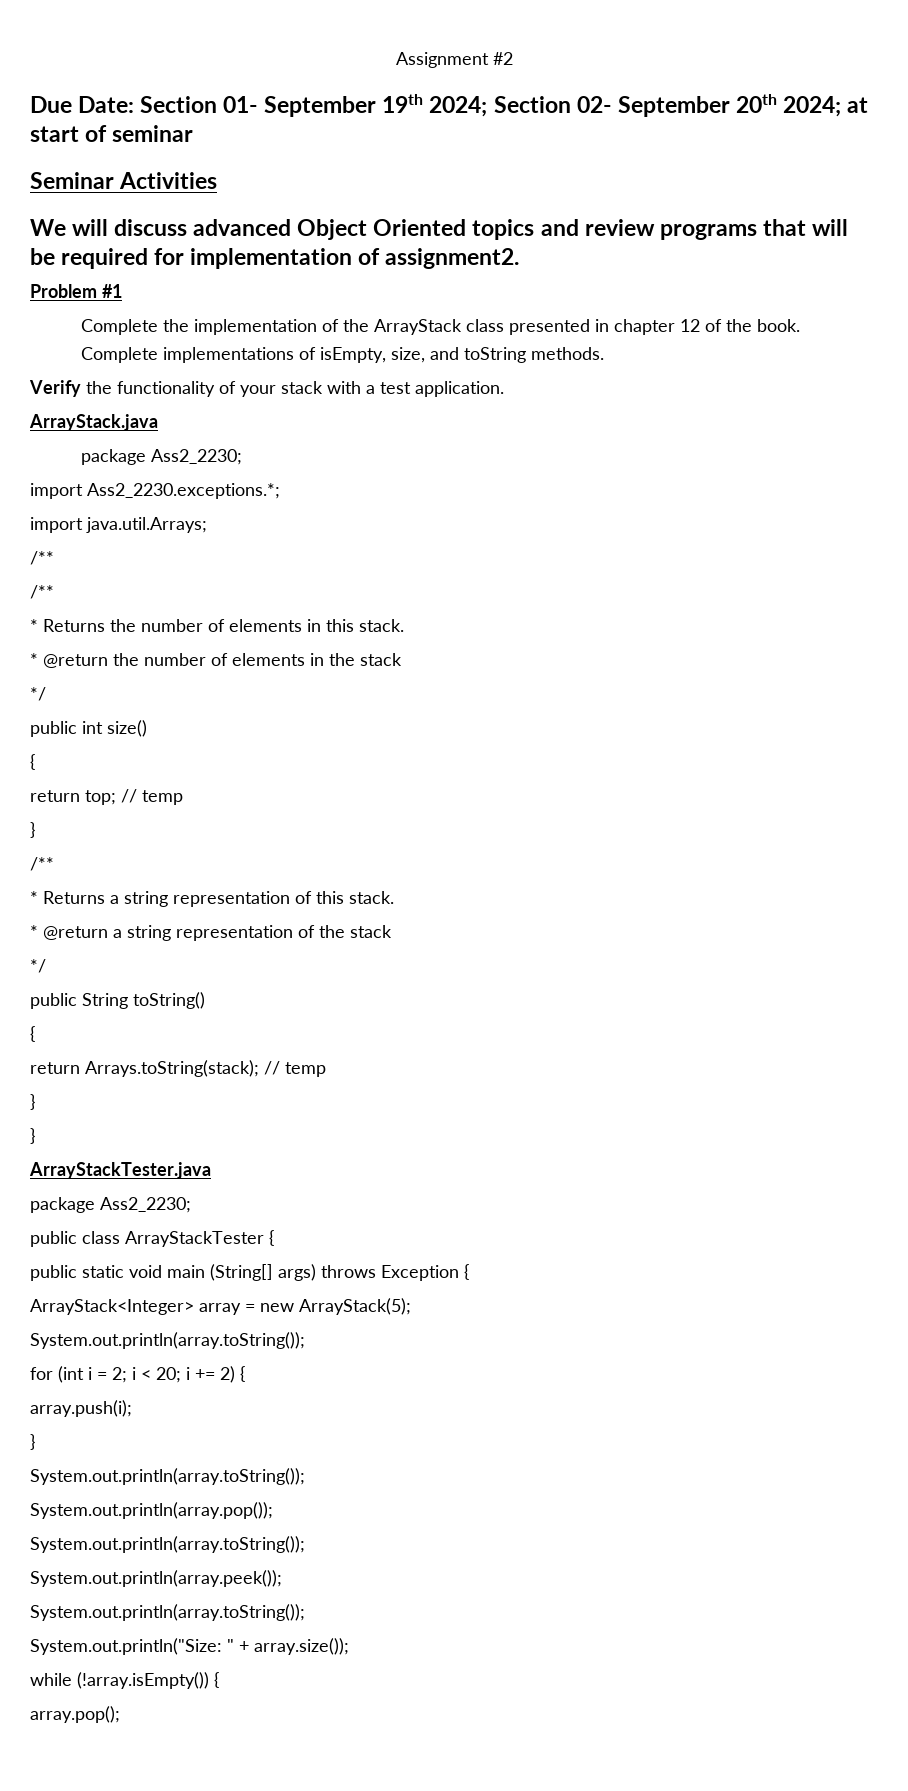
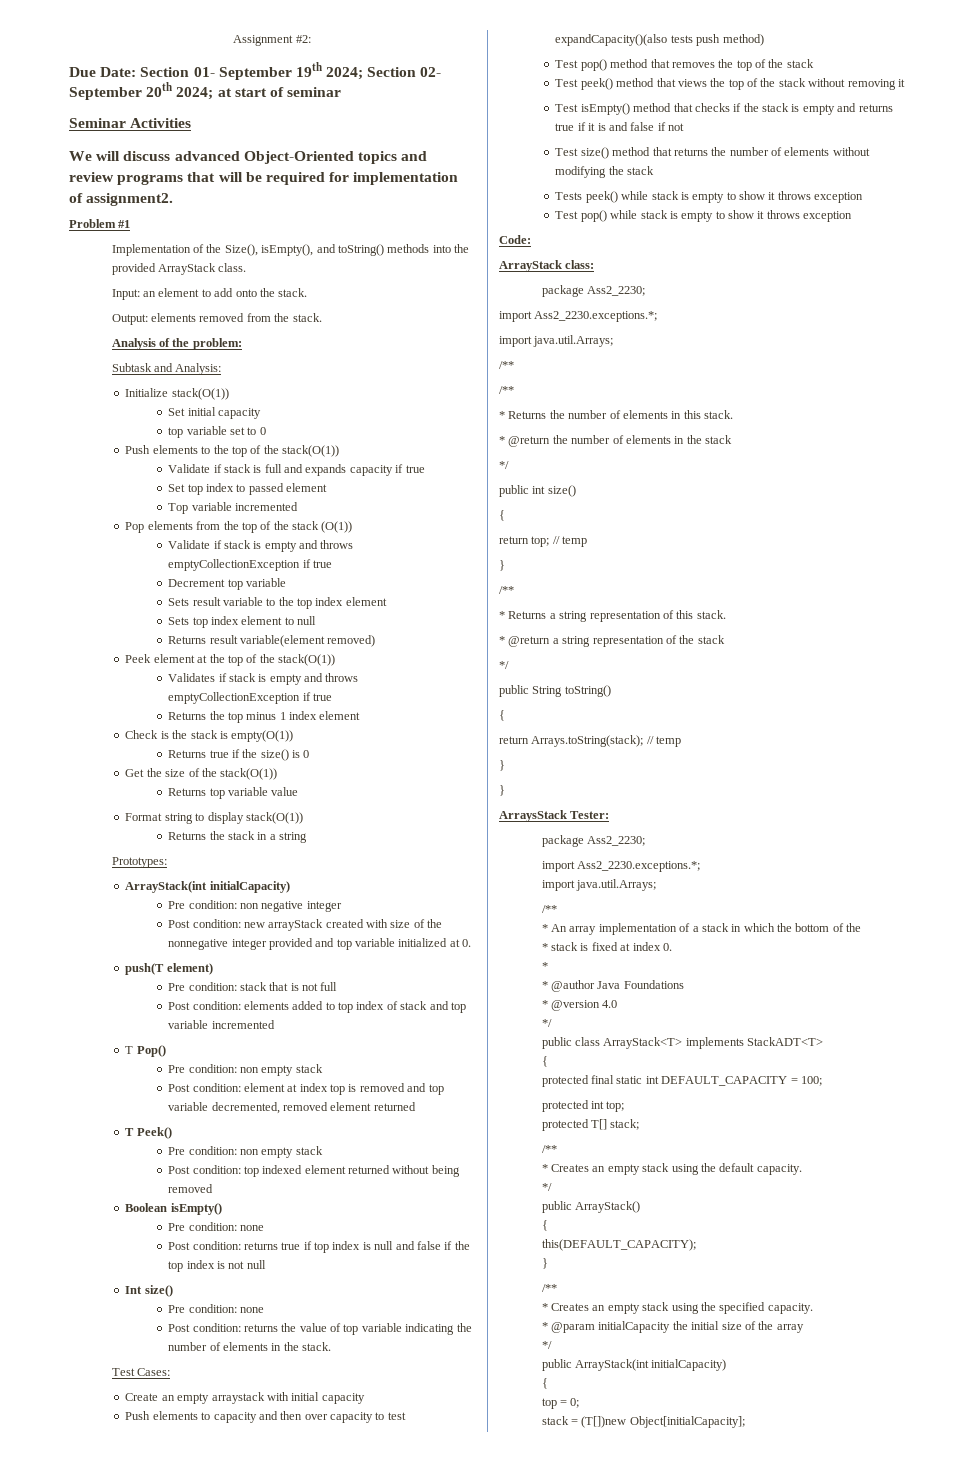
[492,52,513,65] #2 -> [295,35,311,43] #2:
[297,219,467,240] Object Oriented -> [243,151,354,164] Object-Oriented
[80,319,800,335] [80,347,604,363] [29,380,504,397] [29,414,158,431] Complete the implementation of the ArrayStack class presented in chapter 12 of the book. Complete implementations of isEmpty, size, and toString methods. // Verify the functionality of your stack with a test application. // ArrayStack.java -> [111,244,470,256] [111,263,247,275] [111,288,308,300] [111,313,322,325] [111,338,242,350] [111,363,222,375] [125,388,229,400] [168,407,261,419] [168,426,266,438] [125,445,340,457] [168,464,425,476] [168,483,328,495] [168,502,298,514] [125,521,353,533] [168,540,354,552] [168,559,332,571] [168,578,286,590] [168,597,387,609] [168,616,317,628] [168,635,376,647] [125,654,336,666] [168,673,359,685] [168,692,332,704] [168,711,361,723] [125,730,294,742] [168,749,310,761] [125,768,278,780] [168,787,299,799] [125,812,303,824] [168,831,308,843] [111,857,167,868] [125,881,290,893] [168,900,342,912] [168,919,443,931] [168,938,472,950] [125,963,213,975] [168,982,338,991] [168,1001,466,1013] [168,1020,275,1029] [125,1045,166,1057] [168,1064,323,1076] [168,1083,444,1095] [168,1102,416,1114] [125,1127,172,1139] [168,1146,323,1158] [168,1165,460,1177] [168,1184,214,1193] [125,1203,222,1215] [168,1222,264,1231] [168,1241,470,1253] [168,1260,266,1272] [125,1285,173,1297] [168,1304,264,1313] [168,1323,472,1335] [168,1342,332,1351] [111,1368,171,1376] [125,1392,365,1404] [125,1411,406,1423] [555,34,764,46] [555,59,814,71] [555,78,905,90] [555,103,893,115] [555,122,685,131] [555,147,870,159] [555,166,655,178] [555,191,864,203] [555,210,853,222] [499,235,531,244] [499,260,595,272] Implementation of the Size(), isEmpty(), and toString() methods into the provided ArrayStack class. // Input: an element to add onto the stack. // Output: elements removed from the stack. // Analysis of the problem: // Subtask and Analysis: // Initialize stack(O(1)) // Set initial capacity // top variable set to 0 // Push elements to the top of the stack(O(1)) // Validate if stack is full and expands capacity if true // Set top index to passed element // Top variable incremented // Pop elements from the top of the stack (O(1)) // Validate if stack is empty and throws emptyCollectionException if true // Decrement top variable // Sets result variable to the top index element // Sets top index element to null // Returns result variable(element removed) // Peek element at the top of the stack(O(1)) // Validates if stack is empty and throws emptyCollectionException if true // Returns the top minus 1 index element // Check is the stack is empty(O(1)) // Returns true if the size() is 0 // Get the size of the stack(O(1)) // Returns top variable value // Format string to display stack(O(1)) // Returns the stack in a string // Prototypes: // ArrayStack(int initialCapacity) // Pre condition: non negative integer // Post condition: new arrayStack created with size of the nonnegative integer provided and top variable initialized at 0. // push(T element) // Pre condition: stack that is not full // Post condition: elements added to top index of stack and top variable incremented // T Pop() // Pre condition: non empty stack // Post condition: element at index top is removed and top variable decremented, removed element returned // T Peek() // Pre condition: non empty stack // Post condition: top indexed element returned without being removed // Boolean isEmpty() // Pre condition: none // Post condition: returns true if top index is null and false if the top index is not null // Int size() // Pre condition: none // Post condition: returns the value of top variable indicating the number of elements in the stack. // Test Cases: // Create an empty arraystack with initial capacity // Push elements to capacity and then over capacity to test expandCapacity()(also tests push method) // Test pop() method that removes the top of the stack // Test peek() method that views the top of the stack without removing it // Test isEmpty() method that checks if the stack is empty and returns true if it is and false if not // Test size() method that returns the number of elements without modifying the stack // Tests peek() while stack is empty to show it throws exception // Test pop() while stack is empty to show it throws exception // Code: // ArrayStack class:
[29,1162,211,1179] [30,1197,191,1213] [30,1230,274,1247] [30,1264,469,1281] [30,1298,411,1315] [30,1332,305,1349] [30,1366,245,1383] [30,1400,132,1417] [30,1434,35,1450] [30,1468,305,1485] [30,1502,273,1519] [30,1536,305,1553] [30,1570,282,1587] [30,1604,305,1621] [30,1638,349,1655] [30,1672,219,1689] [30,1706,120,1723] ArrayStackTester.java // package Ass2_2230; // public class ArrayStackTester { // public static void main (String[] args) throws Exception { // ArrayStack<Integer> array = new ArrayStack(5); // System.out.println(array.toString()); // for (int i = 2; i < 20; i += 2) { // array.push(i); // } // System.out.println(array.toString()); // System.out.println(array.pop()); // System.out.println(array.toString()); // System.out.println(array.peek()); // System.out.println(array.toString()); // System.out.println("Size: " + array.size()); // while (!array.isEmpty()) { // array.pop(); -> [499,810,610,822] [541,835,646,847] [541,861,701,872] [541,879,657,891] [541,905,557,913] [541,923,862,935] [541,942,672,951] [541,962,548,970] [541,980,684,992] [541,1000,618,1011] [541,1019,552,1027] [541,1037,824,1049] [541,1056,548,1067] [541,1075,822,1087] [541,1100,625,1112] [541,1119,640,1131] [541,1145,557,1153] [541,1163,802,1175] [541,1183,552,1191] [541,1201,641,1213] [541,1220,548,1231] [541,1239,696,1251] [541,1258,548,1269] [541,1284,557,1292] [541,1302,813,1314] [541,1321,804,1333] [541,1341,552,1349] [541,1359,727,1371] [541,1378,548,1389] [541,1398,580,1409] [541,1416,745,1428] ArraysStack Tester: // package Ass2_2230; // import Ass2_2230.exceptions.*; // import java.util.Arrays; // /** // * An array implementation of a stack in which the bottom of the // * stack is fixed at index 0. // * // * @author Java Foundations // * @version 4.0 // */ // public class ArrayStack<T> implements StackADT<T> // { // protected final static int DEFAULT_CAPACITY = 100; // protected int top; // protected T[] stack; // /** // * Creates an empty stack using the default capacity. // */ // public ArrayStack() // { // this(DEFAULT_CAPACITY); // } // /** // * Creates an empty stack using the specified capacity. // * @param initialCapacity the initial size of the array // */ // public ArrayStack(int initialCapacity) // { // top = 0; // stack = (T[])new Object[initialCapacity];

